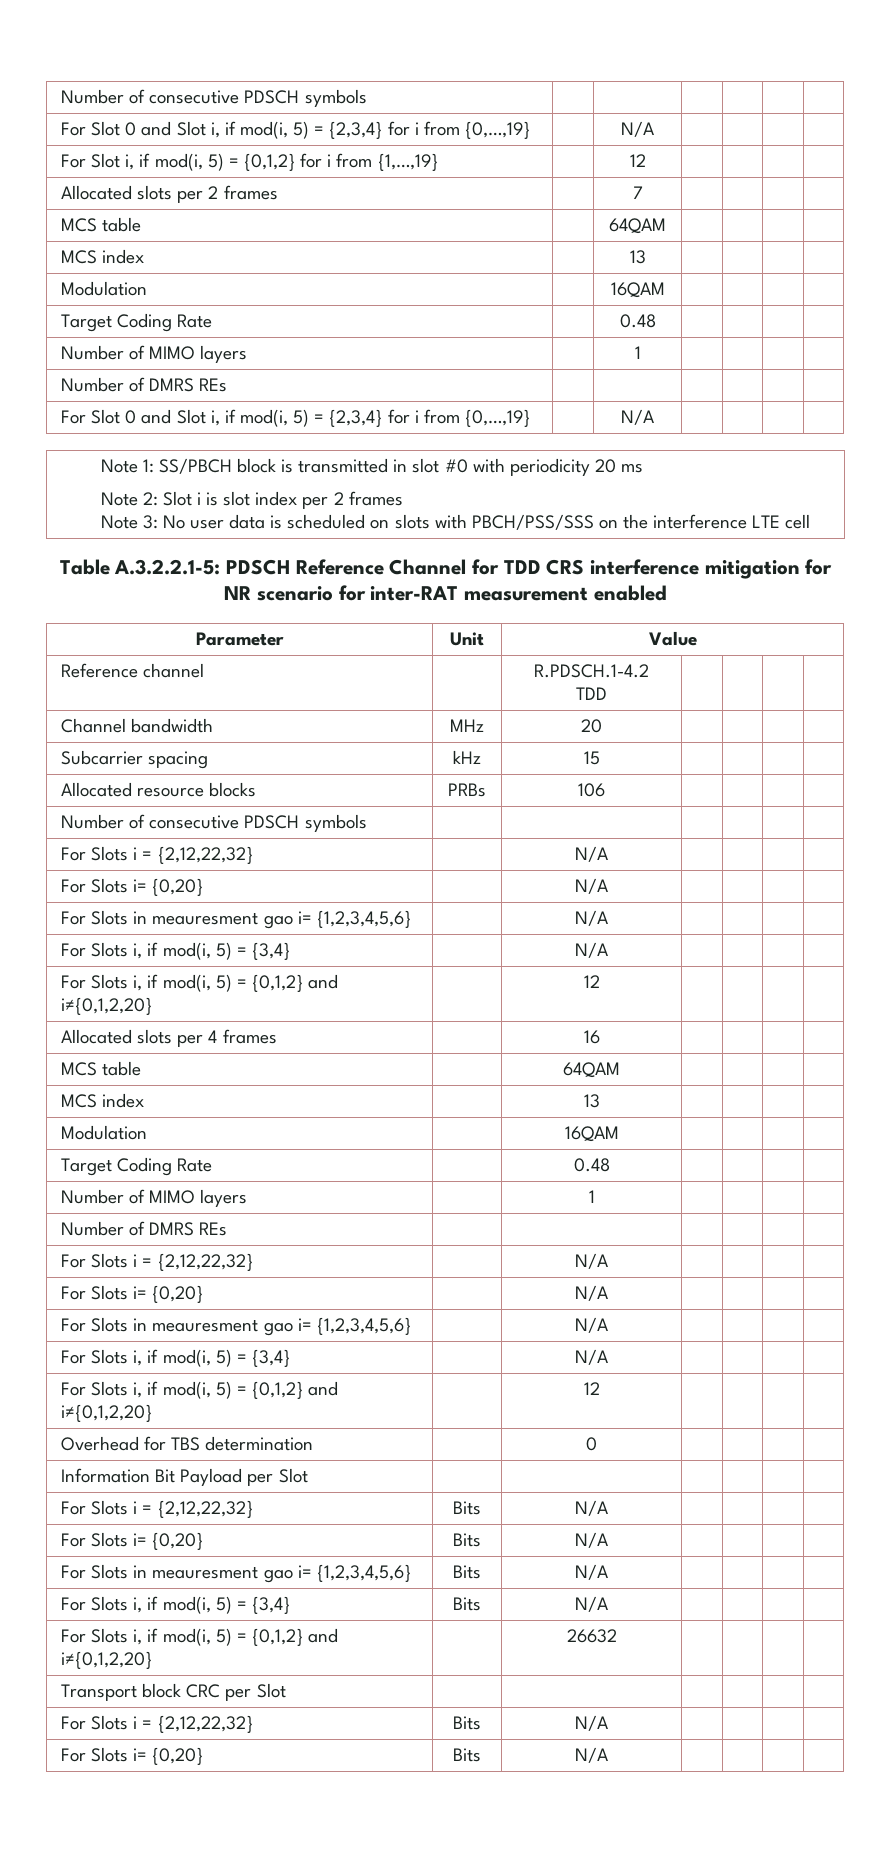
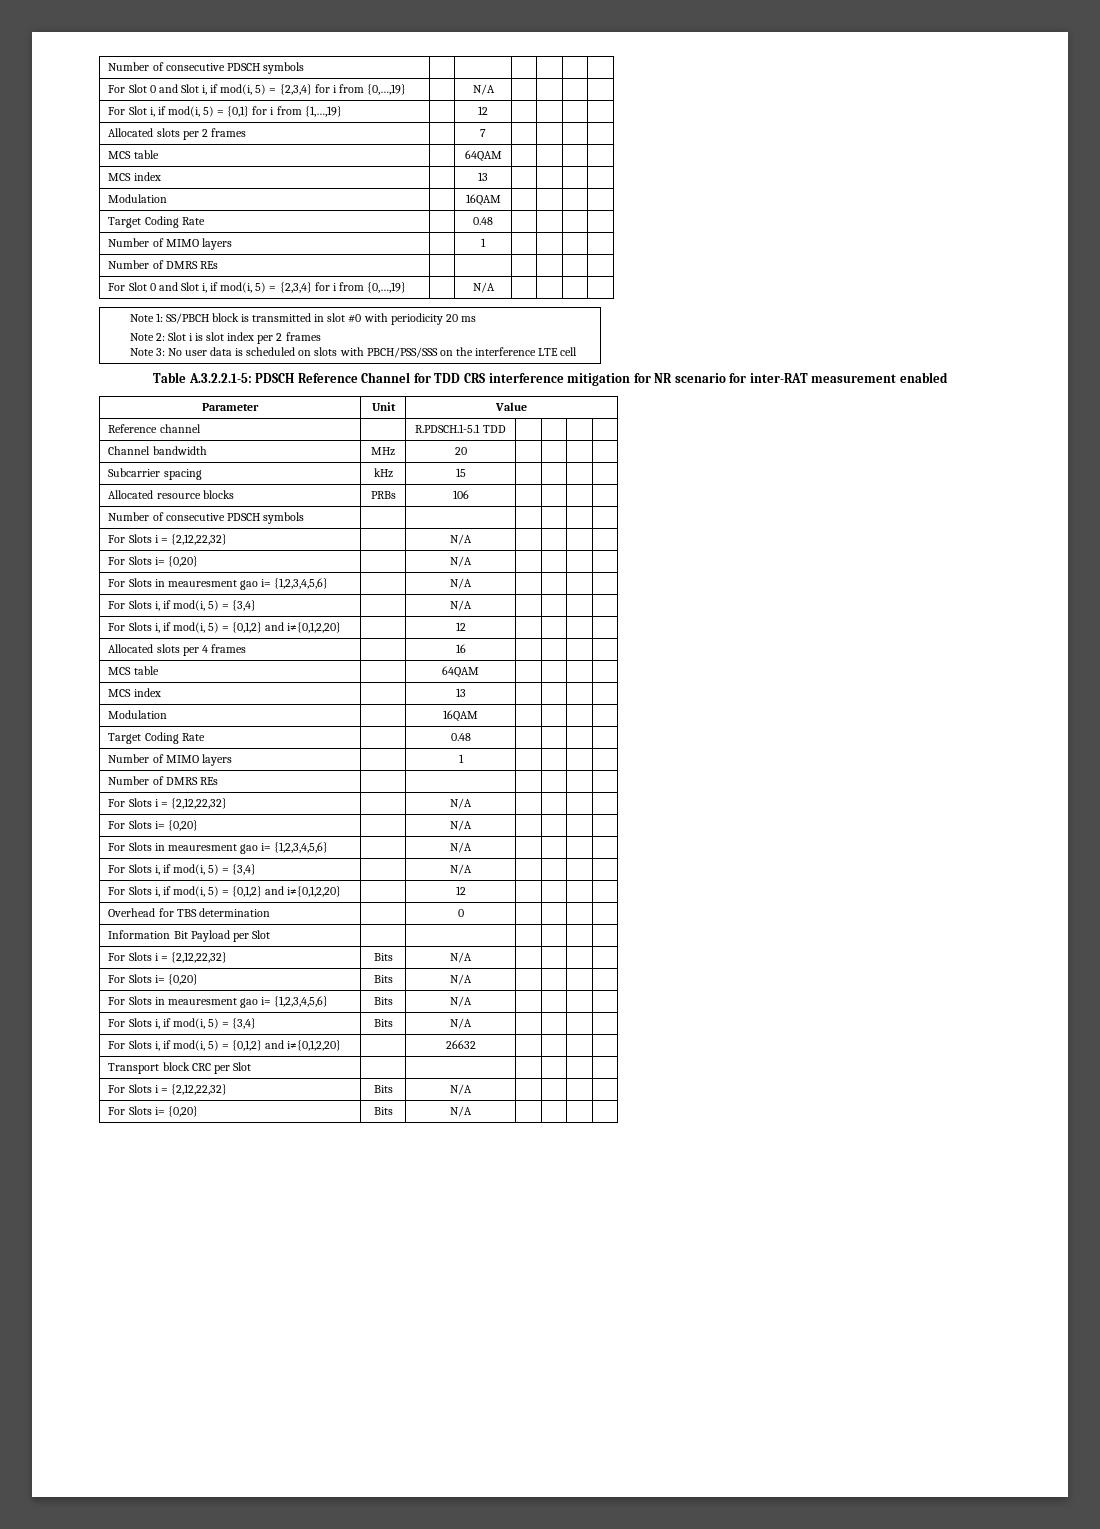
[243,153,295,171] {0,1,2} -> [227,106,250,117] {0,1}
[534,664,649,678] R.PDSCH.1-4.2 -> [415,424,481,433] R.PDSCH.1-5.1

